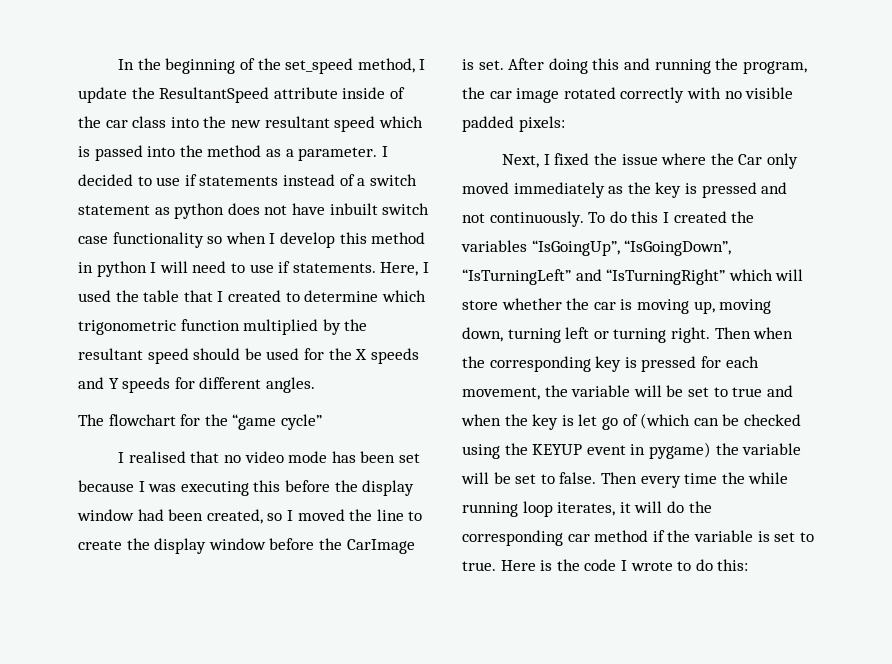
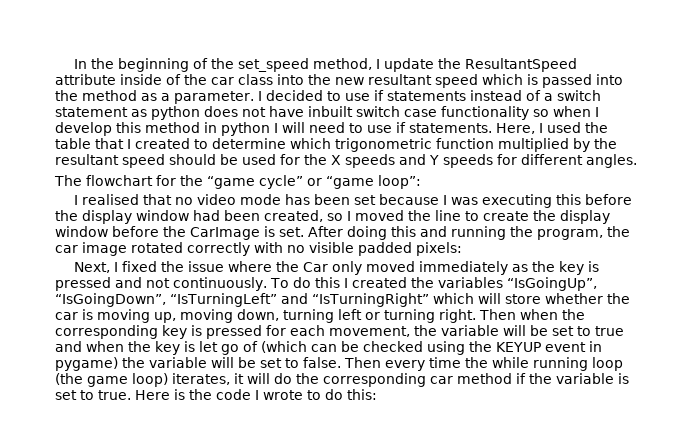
(322, 422) none -> [307,175,421,189] or “game loop”:
(553, 509) none -> [55,373,168,387] (the game loop)

